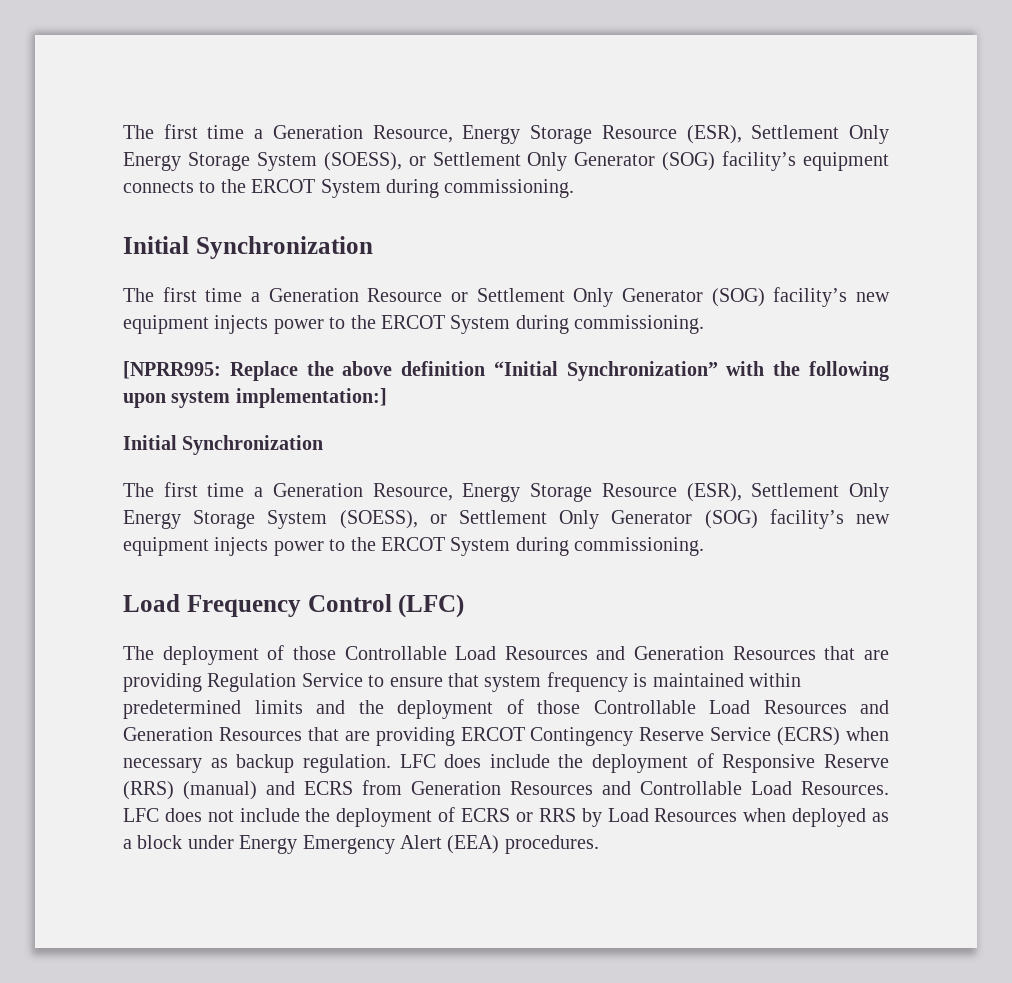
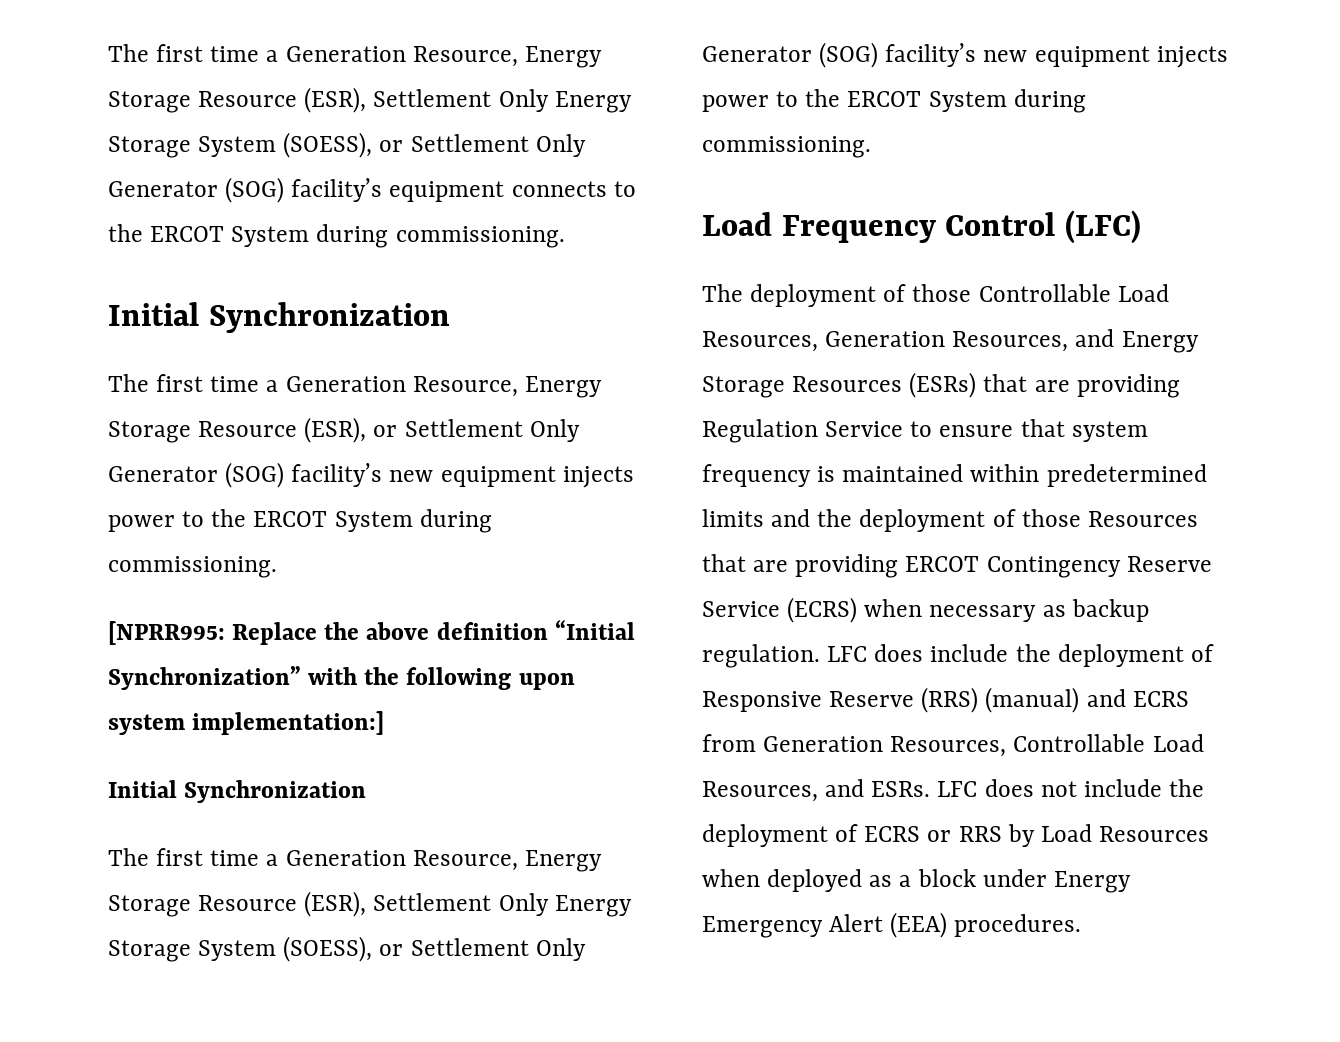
[367,288,443,302] Resource -> [412,376,602,398] [108,417,367,443] Resource, Energy Storage Resource (ESR),
[504,646,816,660] Resources and Generation Resources -> [702,329,1199,353] [702,372,977,398] Resources, Generation Resources, and Energy Storage Resources (ESRs)
[593,700,889,714] [123,727,213,741] Controllable Load Resources and Generation -> (1081, 518) none
[510,781,889,795] Resources and Controllable Load Resources. -> [890,734,1204,757] [702,779,931,802] Resources, Controllable Load Resources, and ESRs.

